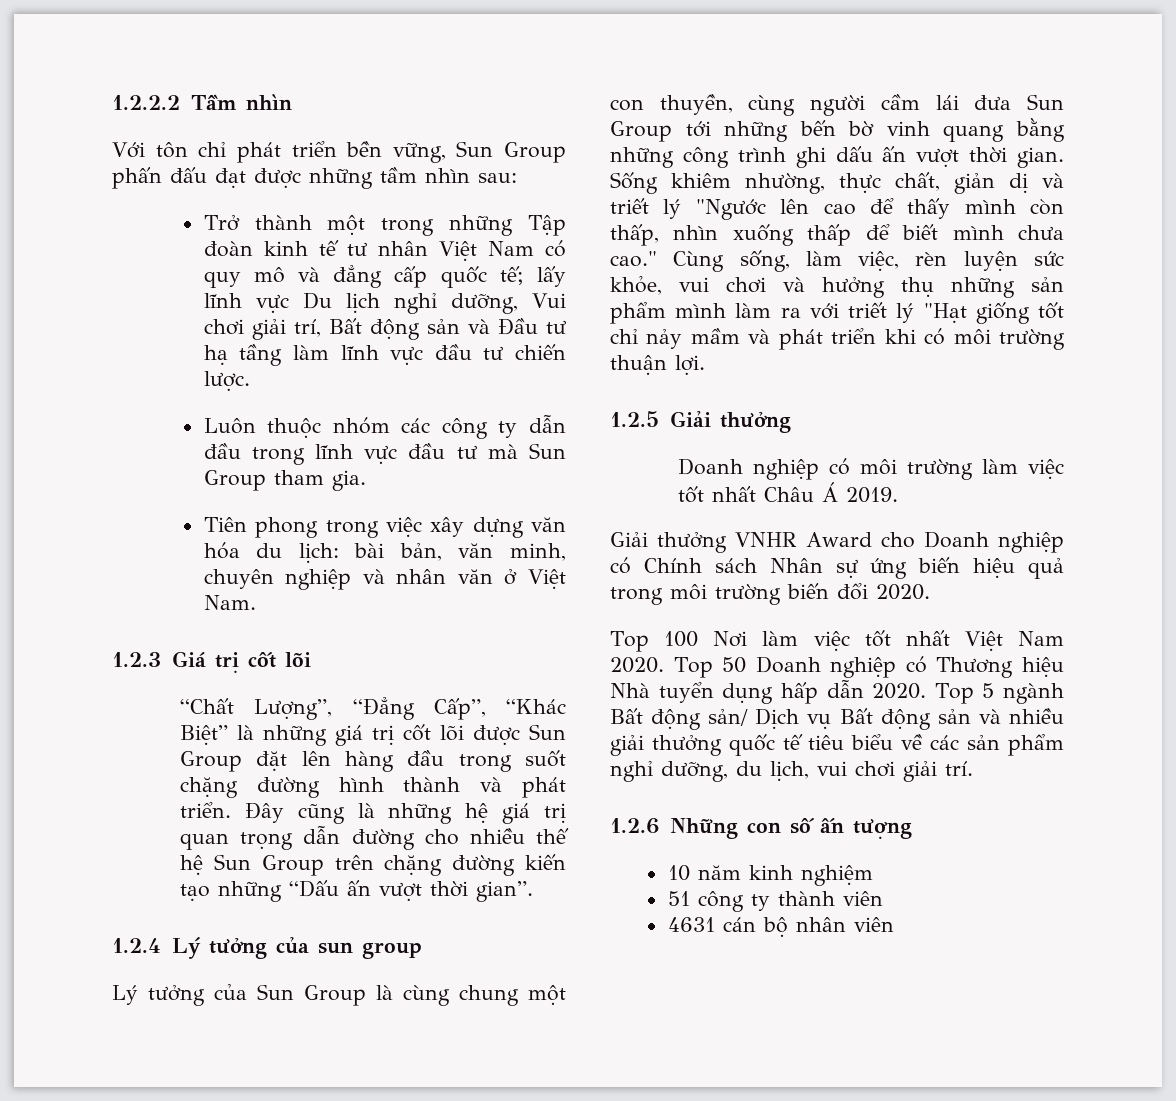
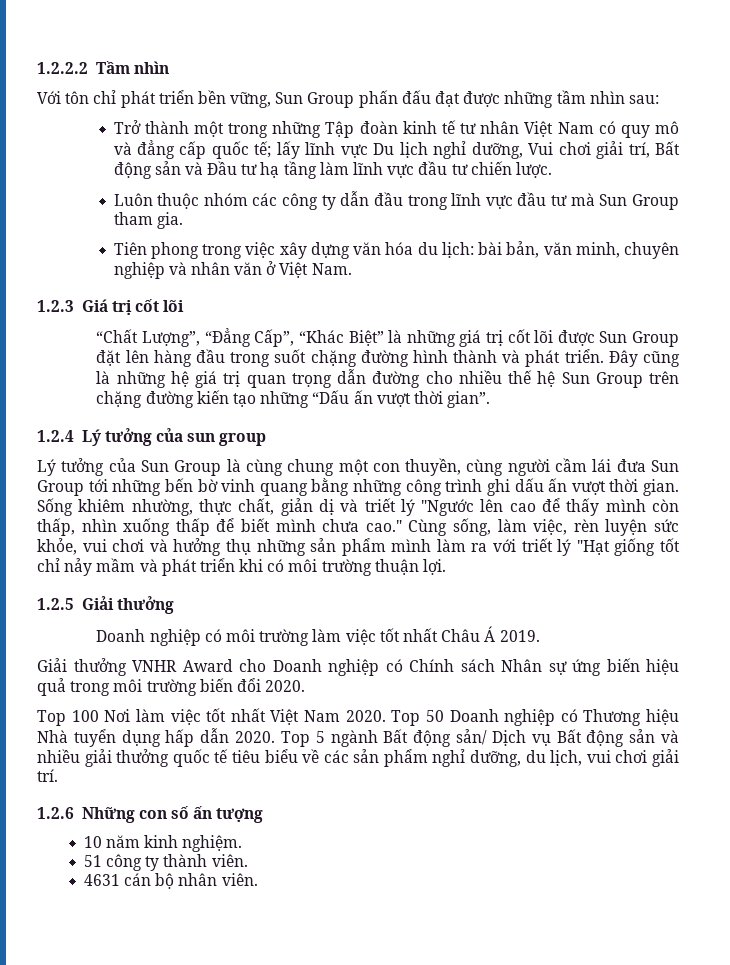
[800,865,873,886] nghiệm -> [182,835,243,852] nghiệm.
[842,891,883,906] viên -> [211,854,248,867] viên.
[853,917,894,932] viên -> [221,873,258,886] viên.

